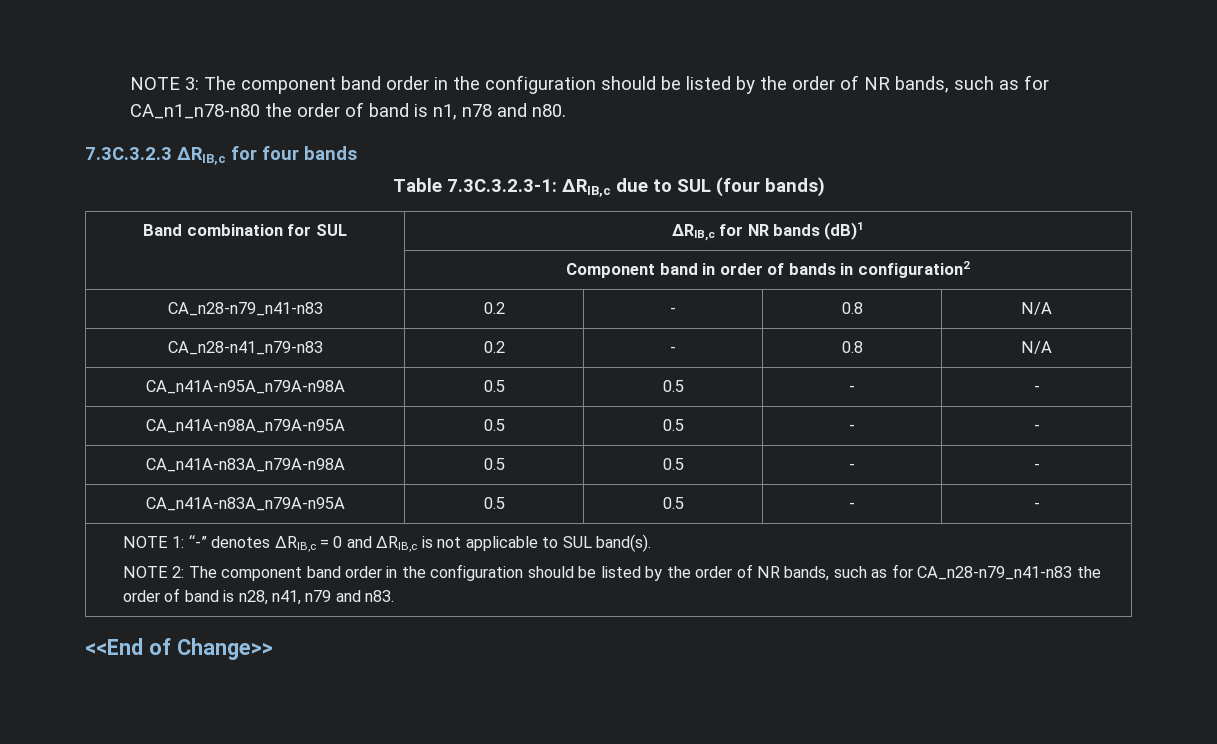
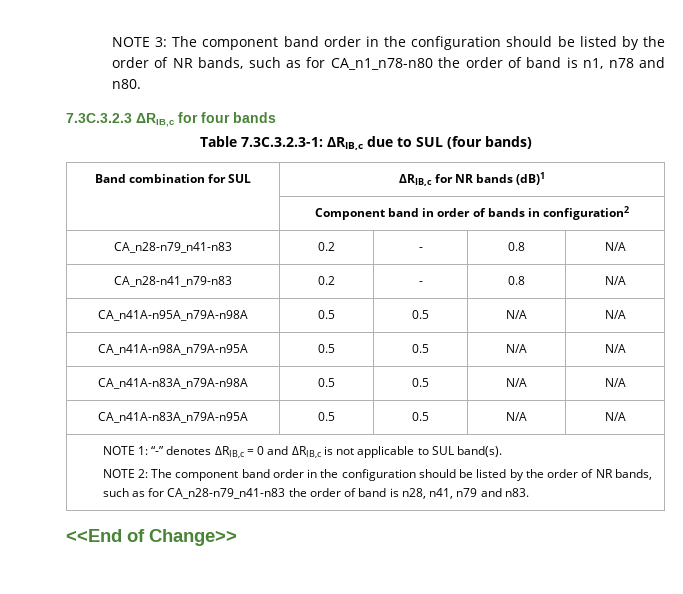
[849,385,855,392] [1033,385,1040,392] - | - -> [506,310,527,319] [604,310,626,319] N/A | N/A
[849,424,855,431] [1033,424,1040,431] - | - -> [506,344,527,353] [604,344,626,353] N/A | N/A
[849,463,855,470] [1033,463,1040,470] - | - -> [506,378,527,387] [604,378,626,387] N/A | N/A
[849,502,855,509] [1033,502,1040,509] - | - -> [506,412,527,421] [604,412,626,421] N/A | N/A

